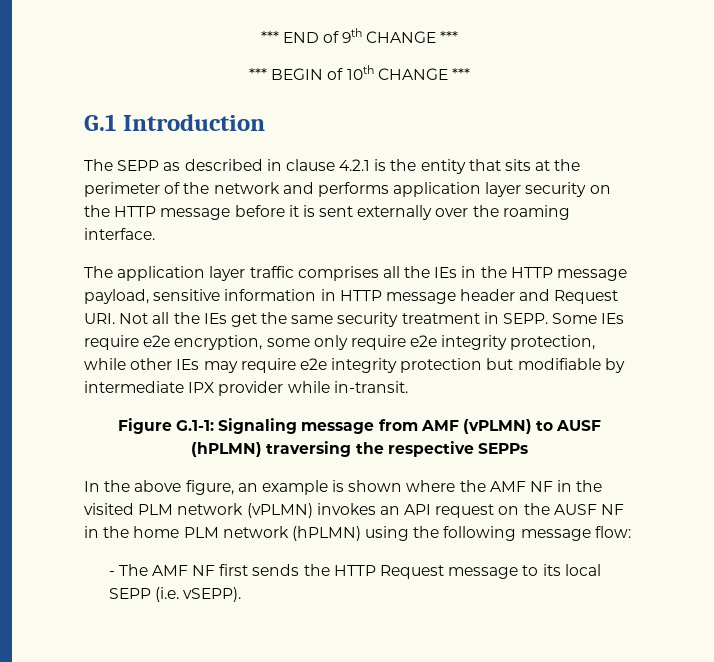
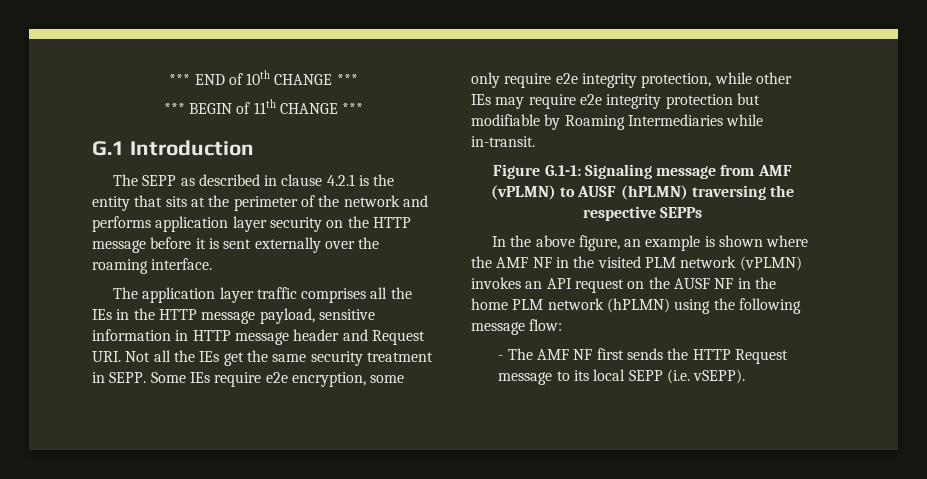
[342,28,363,43] 9th -> [246,70,271,85] 10th
[346,65,374,80] 10th -> [253,99,276,114] 11th
[84,381,284,396] intermediate IPX provider -> [564,114,723,130] Roaming Intermediaries

